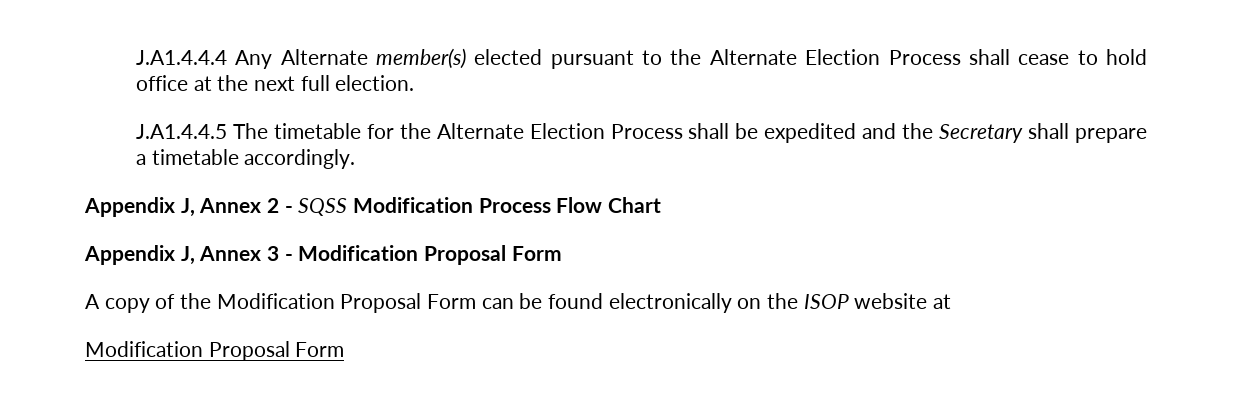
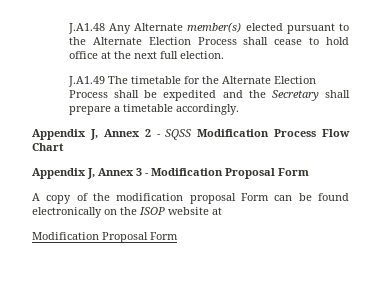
[135,50,227,65] J.A1.4.4.4 -> [67,23,105,34] J.A1.48
[135,124,227,139] J.A1.4.4.5 -> [67,76,105,87] J.A1.49
[216,293,422,313] Modification Proposal -> [116,193,236,204] modification proposal

